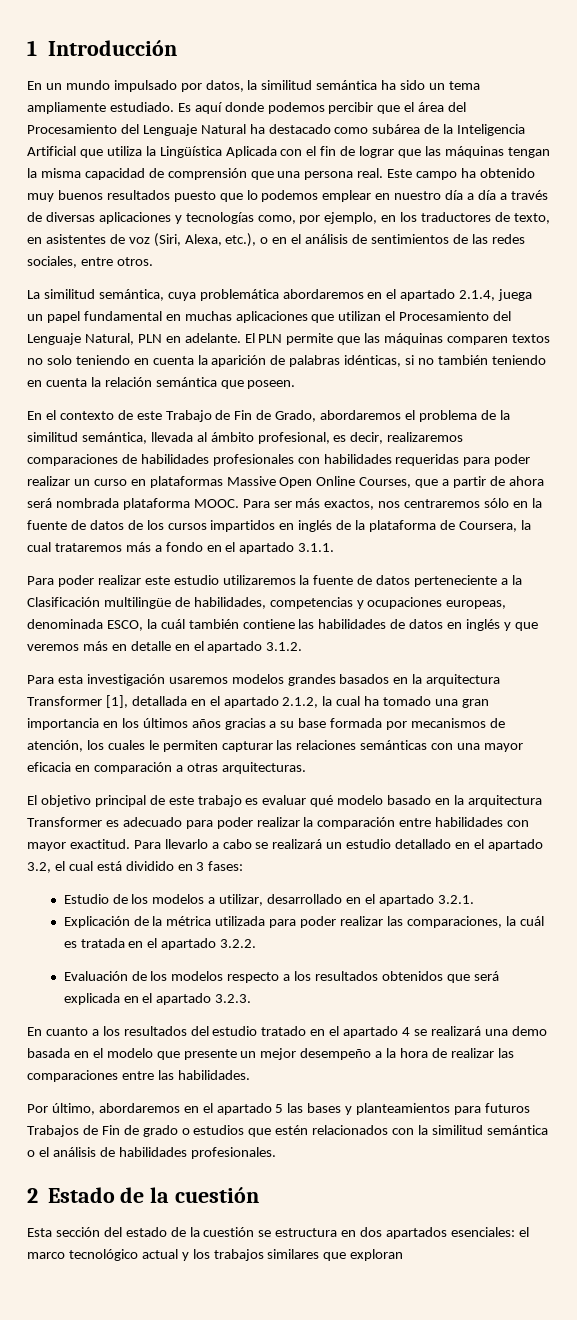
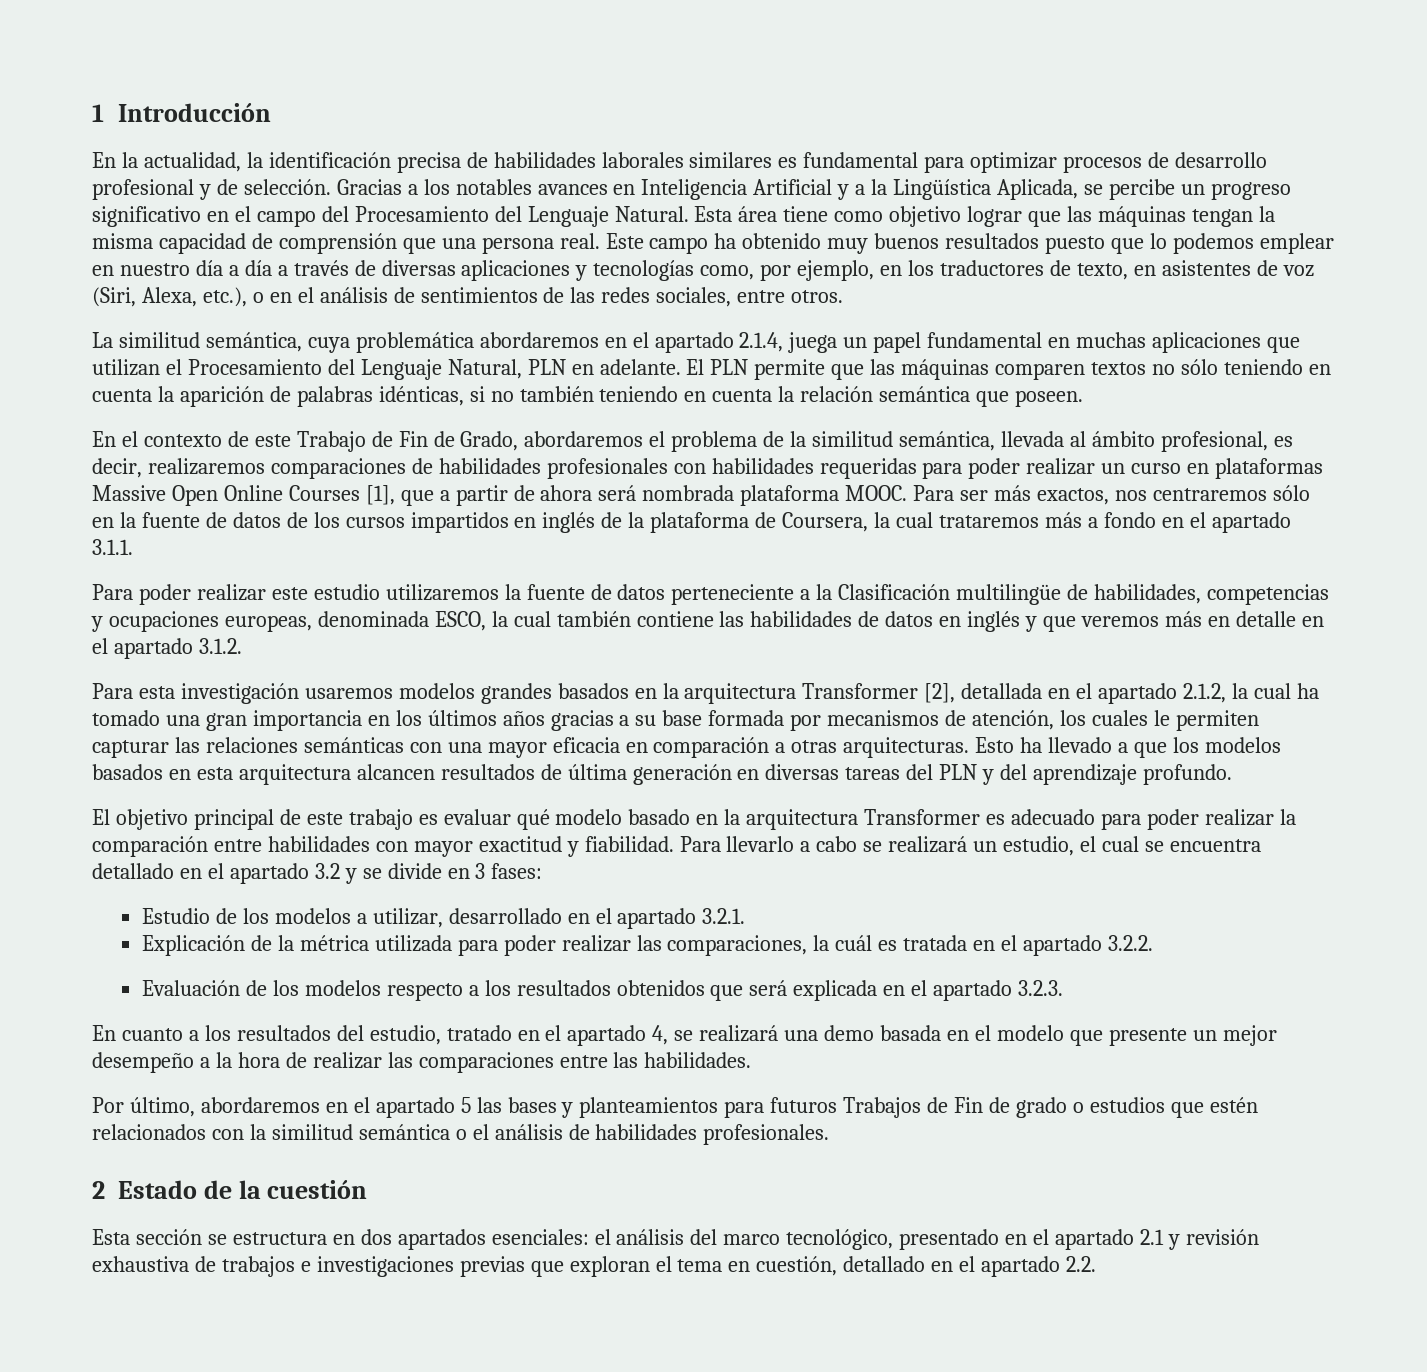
[45,80,480,92] [27,102,467,114] [27,124,526,136] [27,146,356,158] un mundo impulsado por datos, la similitud semántica ha sido un tema ampliamente estudiado. Es aquí donde podemos percibir que el área del Procesamiento del Lenguaje Natural ha destacado como subárea de la Inteligencia Artificial que utiliza la Lingüística Aplicada con el fin de -> [121,152,1268,173] [92,179,1291,200] [92,206,962,227] la actualidad, la identificación precisa de habilidades laborales similares es fundamental para optimizar procesos de desarrollo profesional y de selección. Gracias a los notables avances en Inteligencia Artificial y a la Lingüística Aplicada, se percibe un progreso significativo en el campo del Procesamiento del Lenguaje Natural. Esta área tiene como objetivo
[46,355,72,365] solo -> [1180,359,1218,375] sólo
[359,477,412,488] Courses, -> [288,485,395,505] Courses [1],
[160,619,185,629] cuál -> [513,611,551,627] cual
[105,695,128,708] [1], -> [924,683,956,703] [2],
(306, 768) none -> [975,737,1281,758] [92,764,1232,785] Esto ha llevado a que los modelos basados en esta arquitectura alcancen resultados de última generación en diversas tareas del PLN y del aprendizaje profundo.
[69,839,130,849] exactitud. -> [478,836,674,857] exactitud y fiabilidad.
[346,839,543,851] [27,861,174,873] estudio detallado en el apartado 3.2, el cual está dividido -> [1003,836,1261,856] [92,863,442,884] estudio, el cual se encuentra detallado en el apartado 3.2 y se divide
[212,1026,258,1036] estudio -> [369,1025,441,1045] estudio,
[402,1027,411,1036] 4 -> [652,1025,669,1045] 4,
[103,1227,255,1237] del estado de la cuestión -> (202, 1237) none
[27,1249,404,1261] marco tecnológico actual y los trabajos similares que exploran -> [616,1229,1259,1250] [92,1256,1097,1277] análisis del marco tecnológico, presentado en el apartado 2.1 y revisión exhaustiva de trabajos e investigaciones previas que exploran el tema en cuestión, detallado en el apartado 2.2.

